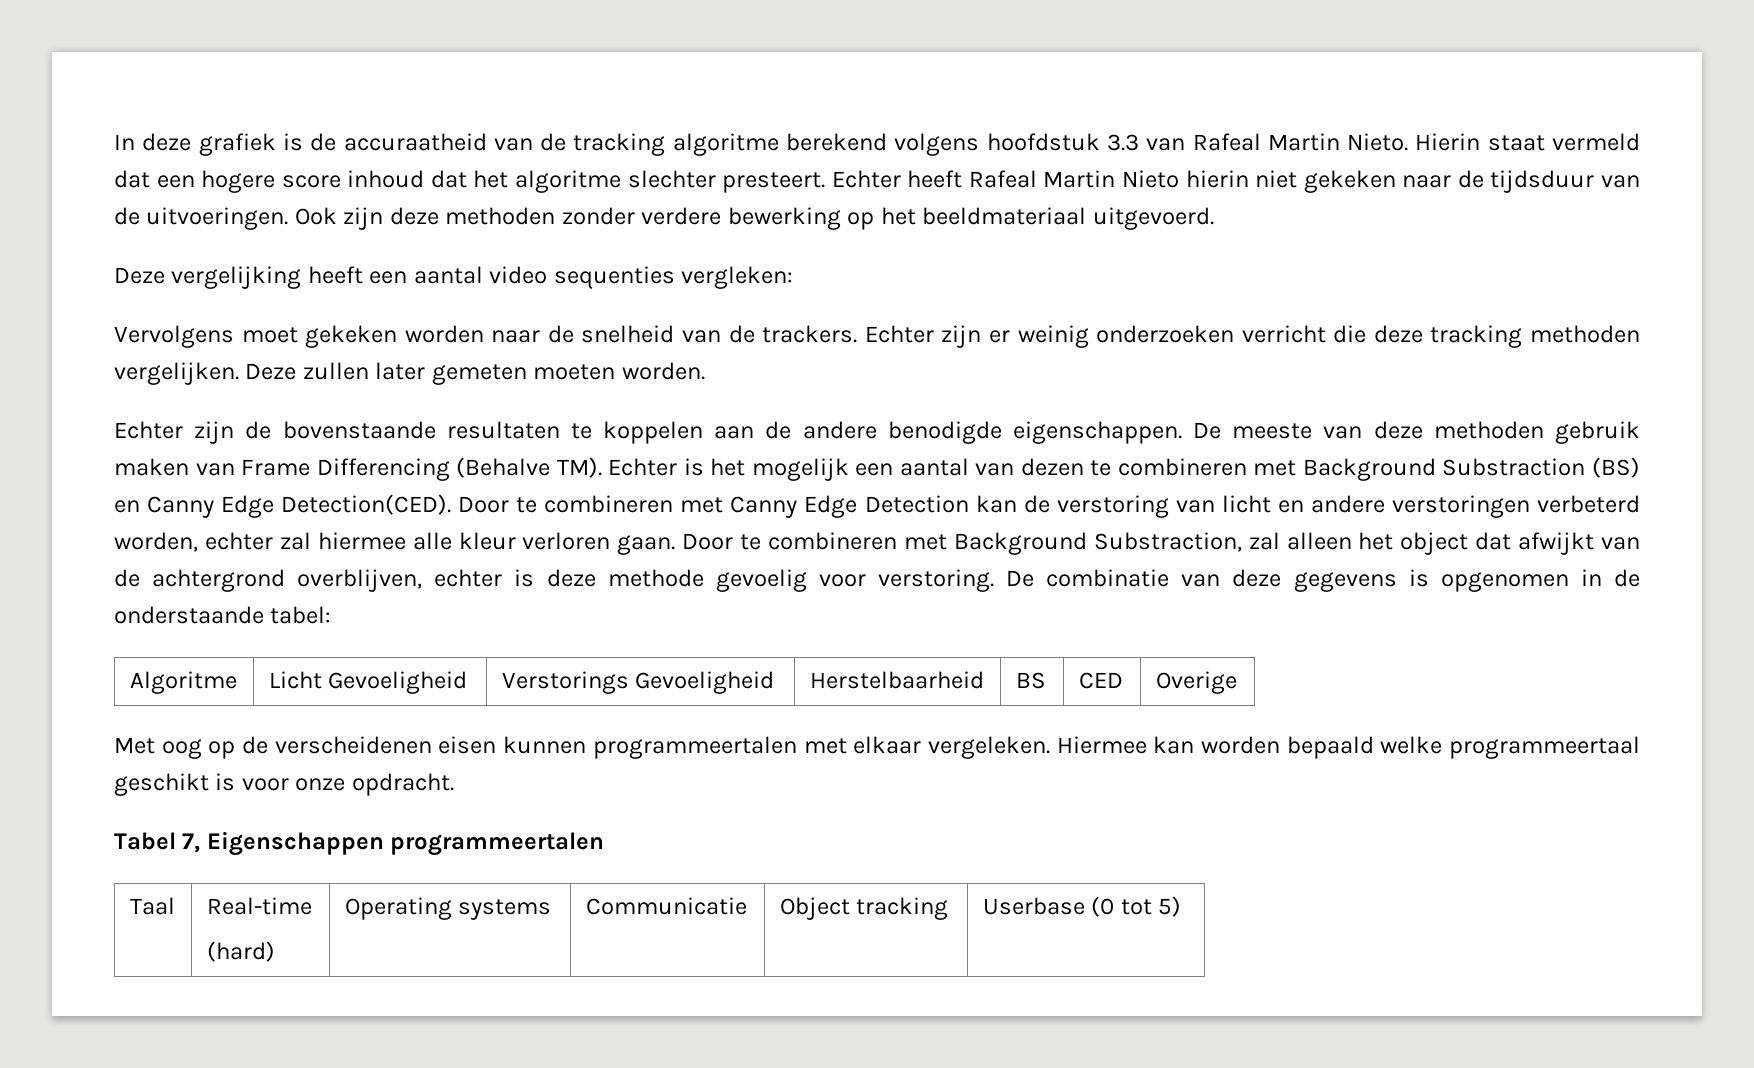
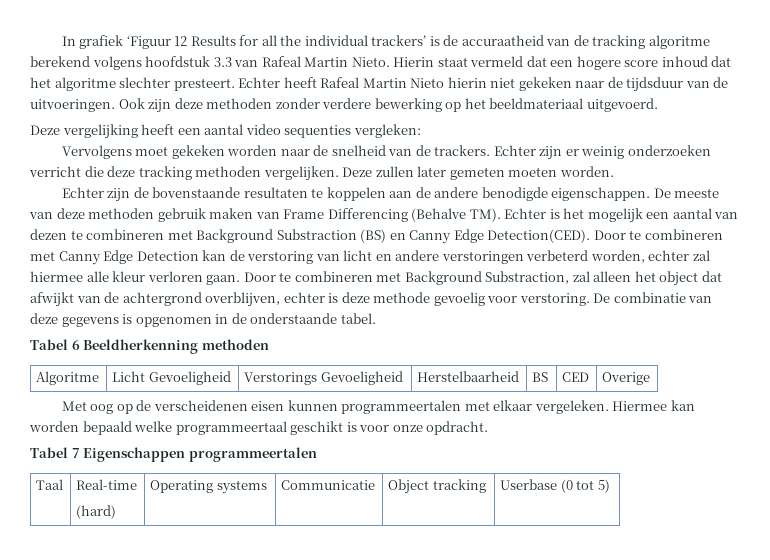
[142,133,276,156] deze grafiek -> [79,35,427,49] grafiek ‘Figuur 12 Results for all the individual trackers’
[270,606,332,624] tabel: -> [340,313,376,324] [30,339,269,354] tabel. // Tabel 6 Beeldherkenning methoden
[182,833,201,853] 7, -> [71,448,80,458] 7

